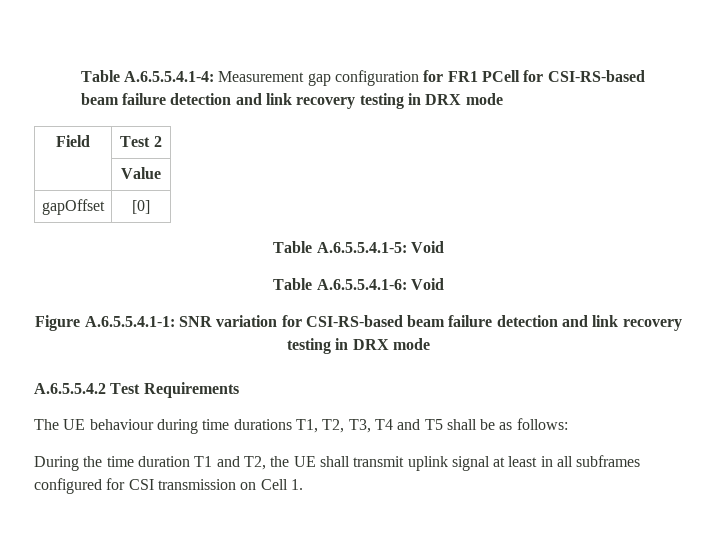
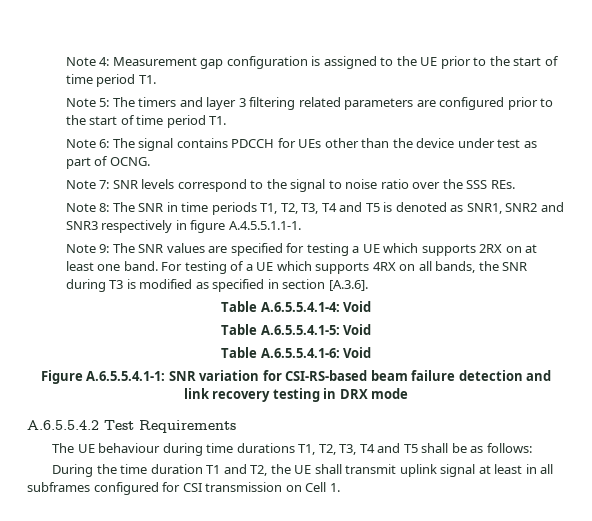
[80,70,215,82] Table A.6.5.5.4.1-4: -> [65,57,110,66] Note 4:
[423,70,645,82] [80,93,503,109] [56,135,90,147] [120,136,162,147] [120,167,161,179] [42,199,105,215] [132,200,150,214] for FR1 PCell for CSI-RS-based beam failure detection and link recovery testing in DRX mode // Field | Test 2 // | Value // gapOffset | [0] -> [311,56,559,69] [65,74,156,87] [65,97,554,110] [65,115,227,128] [65,138,537,151] [65,156,150,169] [65,179,515,192] [65,202,564,215] [65,220,301,233] [65,243,538,256] [65,261,528,274] [65,279,368,292] [220,301,372,312] is assigned to the UE prior to the start of time period T1. // Note 5: The timers and layer 3 filtering related parameters are configured prior to the start of time period T1. // Note 6: The signal contains PDCCH for UEs other than the device under test as part of OCNG. // Note 7: SNR levels correspond to the signal to noise ratio over the SSS REs. // Note 8: The SNR in time periods T1, T2, T3, T4 and T5 is denoted as SNR1, SNR2 and SNR3 respectively in figure A.4.5.5.1.1-1. // Note 9: The SNR values are specified for testing a UE which supports 2RX on at least one band. For testing of a UE which supports 4RX on all bands, the SNR during T3 is modified as specified in section [A.3.6]. // Table A.6.5.5.4.1-4: Void

